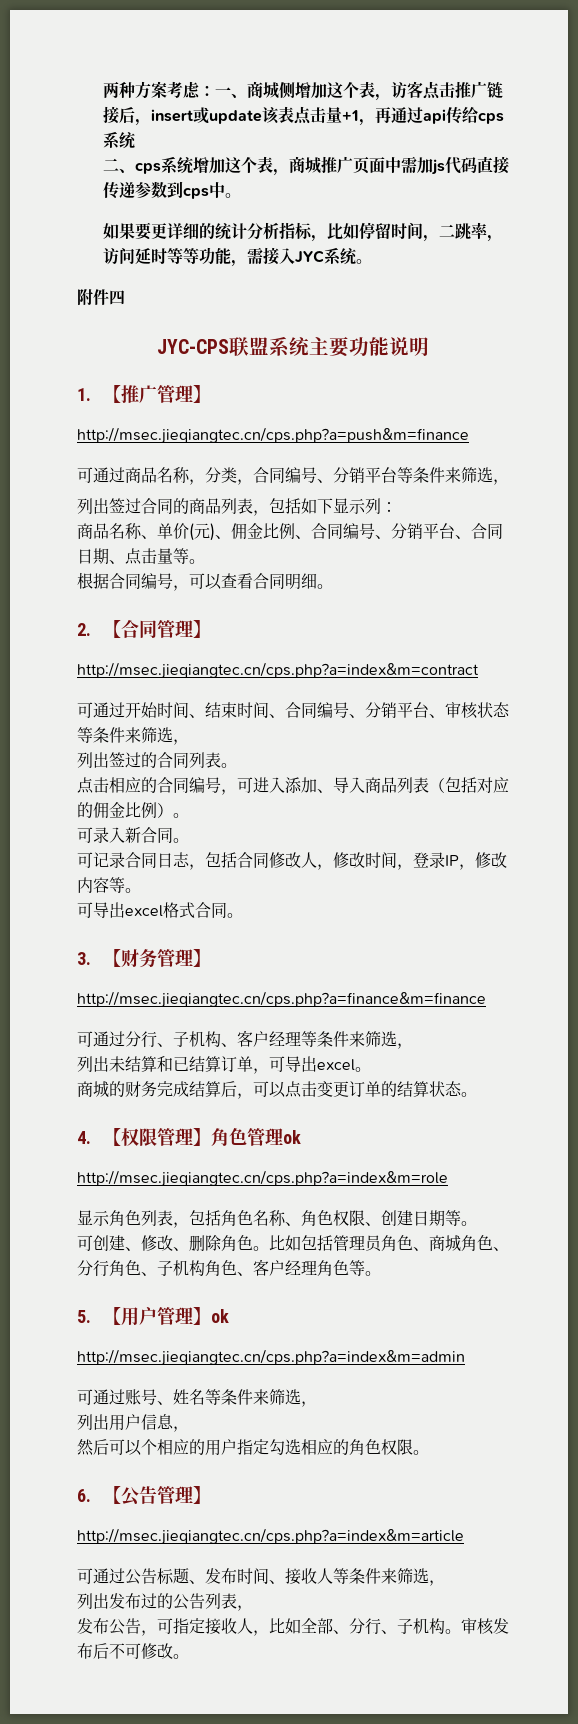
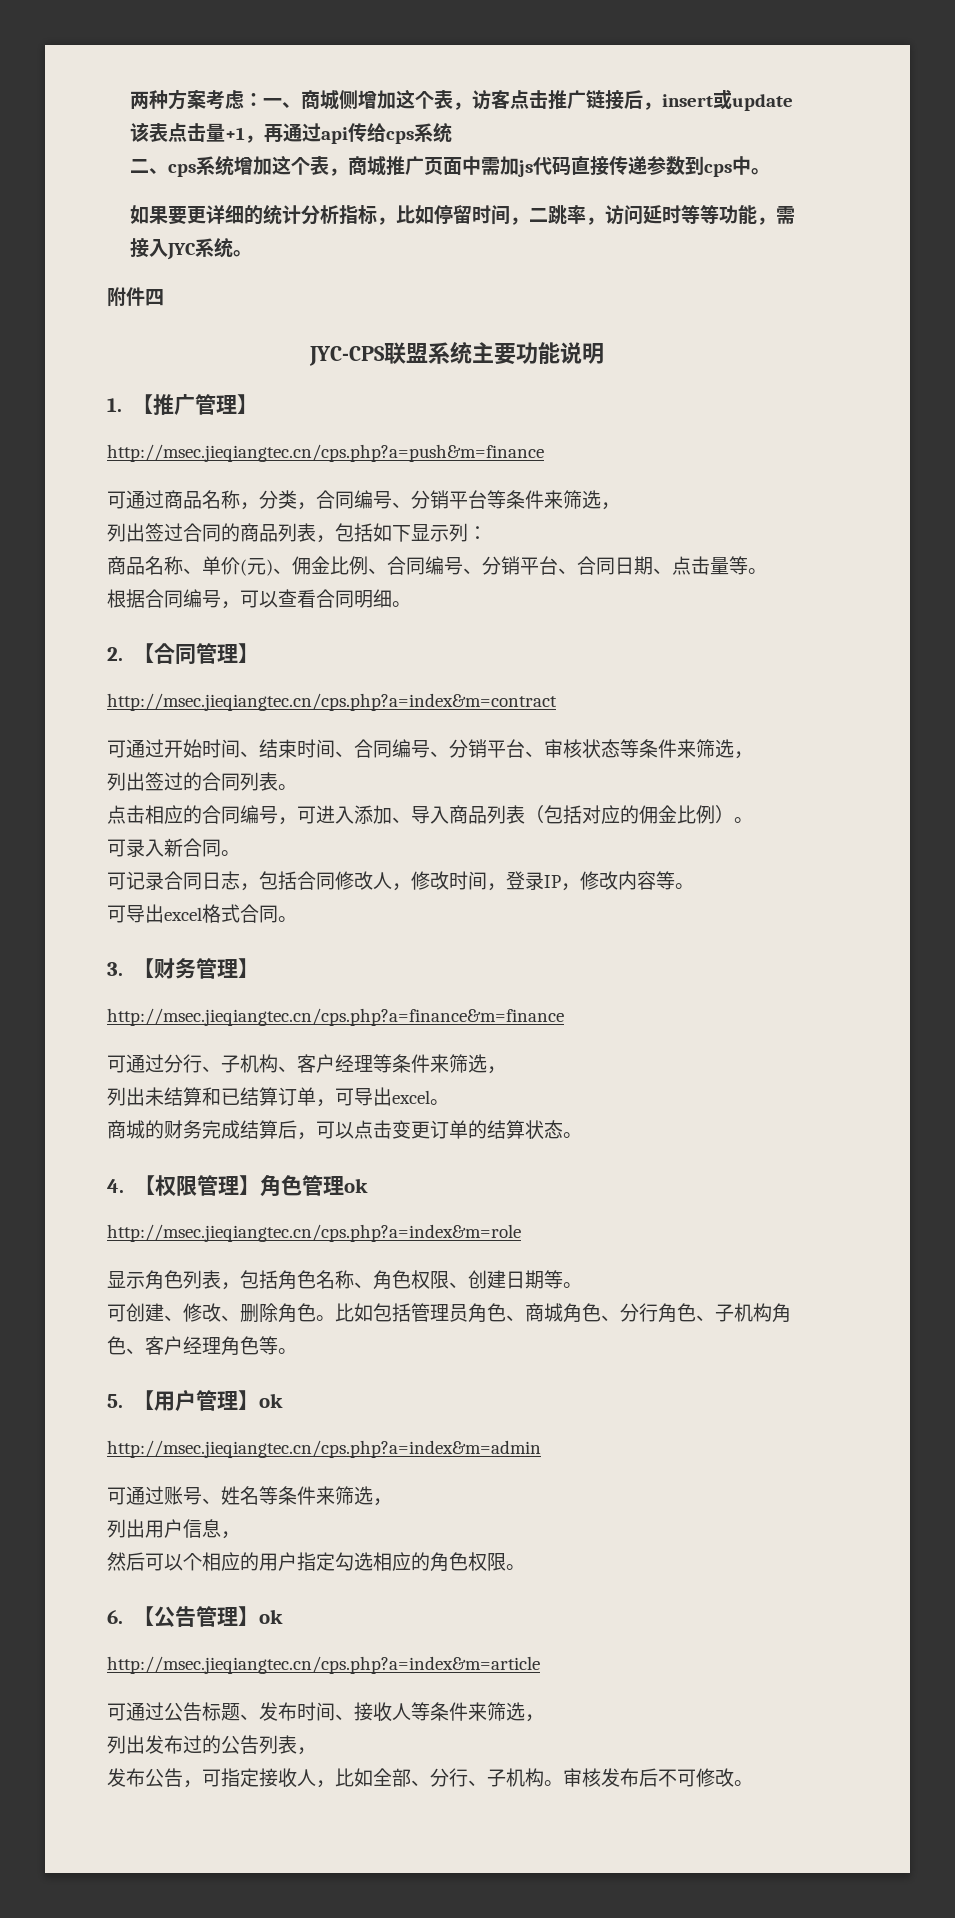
(211, 1495) none -> [258,1609,283,1624] ok

